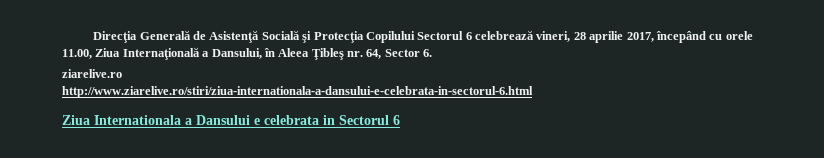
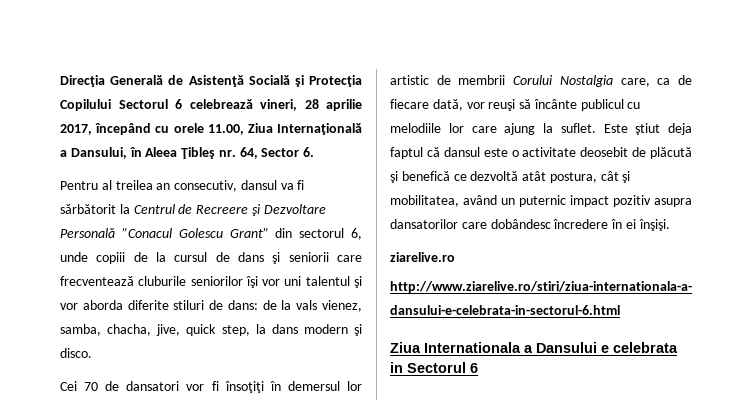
(433, 53) none -> [60,180,305,192] [60,204,326,216] [60,227,362,240] [60,252,363,264] [60,276,362,288] [60,300,362,312] [60,324,362,336] [60,348,92,358] [60,381,362,393] [390,75,692,87] [390,99,641,111] [390,123,692,135] [390,147,692,159] [390,171,631,183] [390,195,692,207] [390,219,670,231] // Pentru al treilea an consecutiv, dansul va fi sărbătorit la Centrul de Recreere şi Dezvoltare Personală ”Conacul Golescu Grant” din sectorul 6, unde copiii de la cursul de dans şi seniorii care frecventează cluburile seniorilor îşi vor uni talentul şi vor aborda diferite stiluri de dans: de la vals vienez, samba, chacha, jive, quick step, la dans modern şi disco. // Cei 70 de dansatori vor fi însoţiţi în demersul lor artistic de membrii Corului Nostalgia care, ca de fiecare dată, vor reuşi să încânte publicul cu melodiile lor care ajung la suflet. Este ştiut deja faptul că dansul este o activitate deosebit de plăcută şi benefică ce dezvoltă atât postura, cât şi mobilitatea, având un puternic impact pozitiv asupra dansatorilor care dobândesc încredere în ei înşişi.

